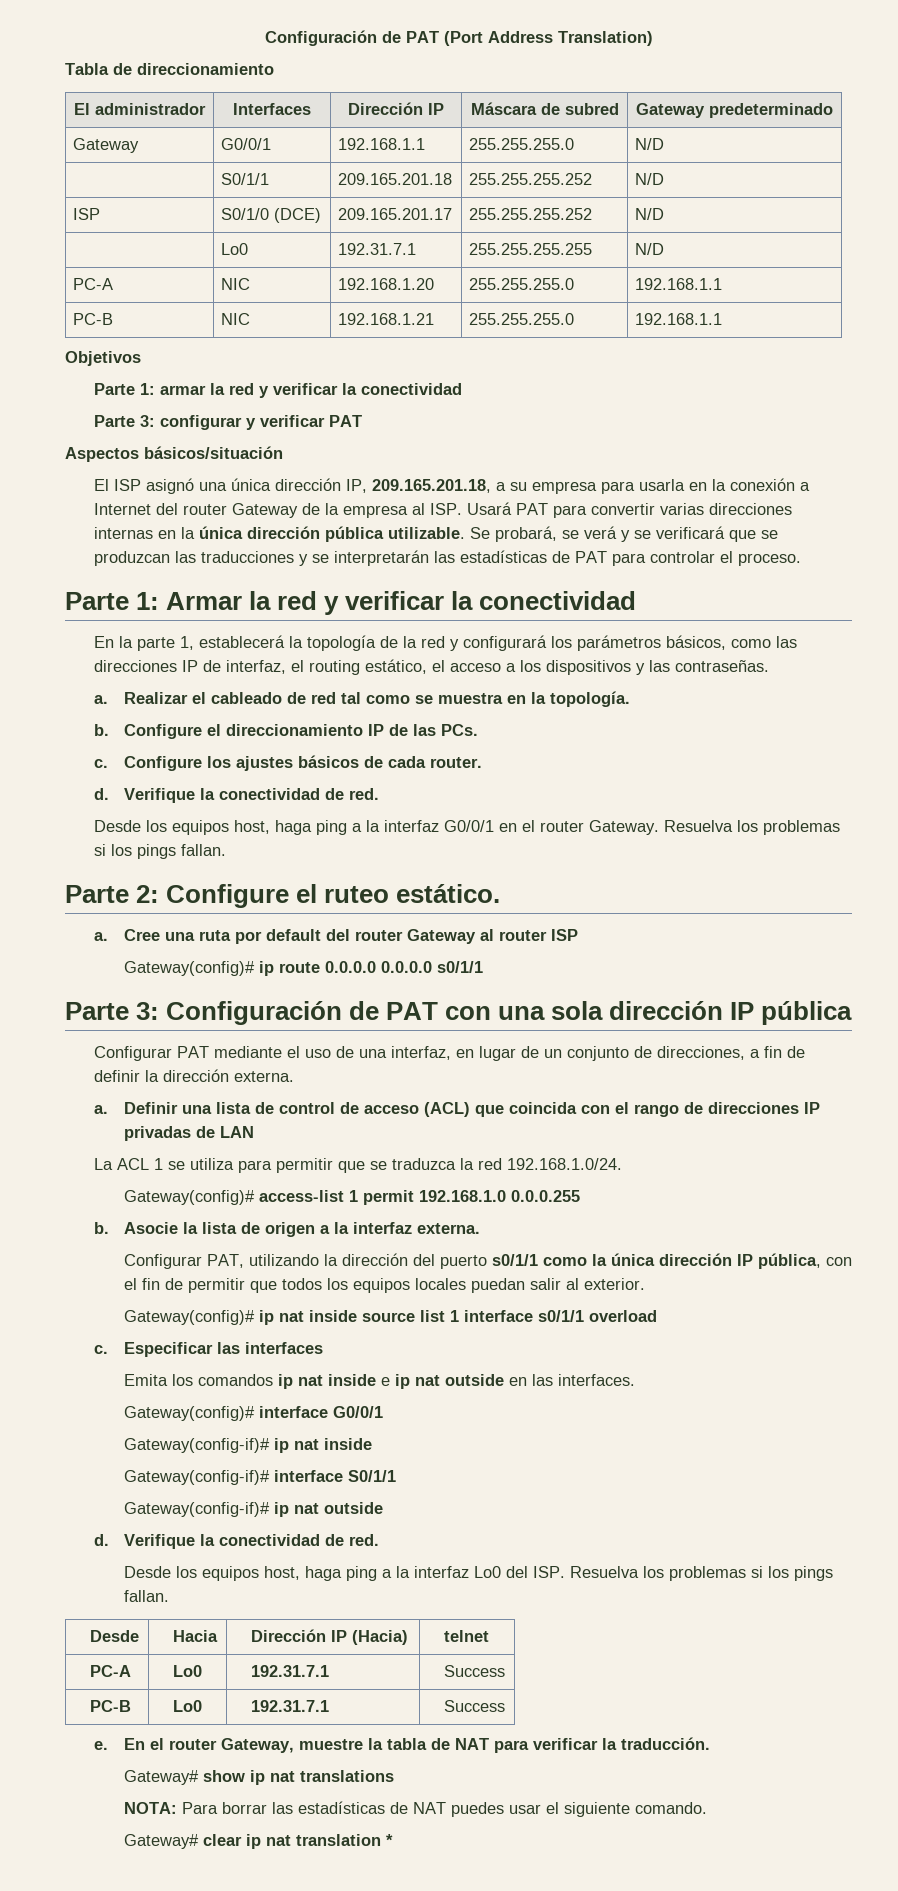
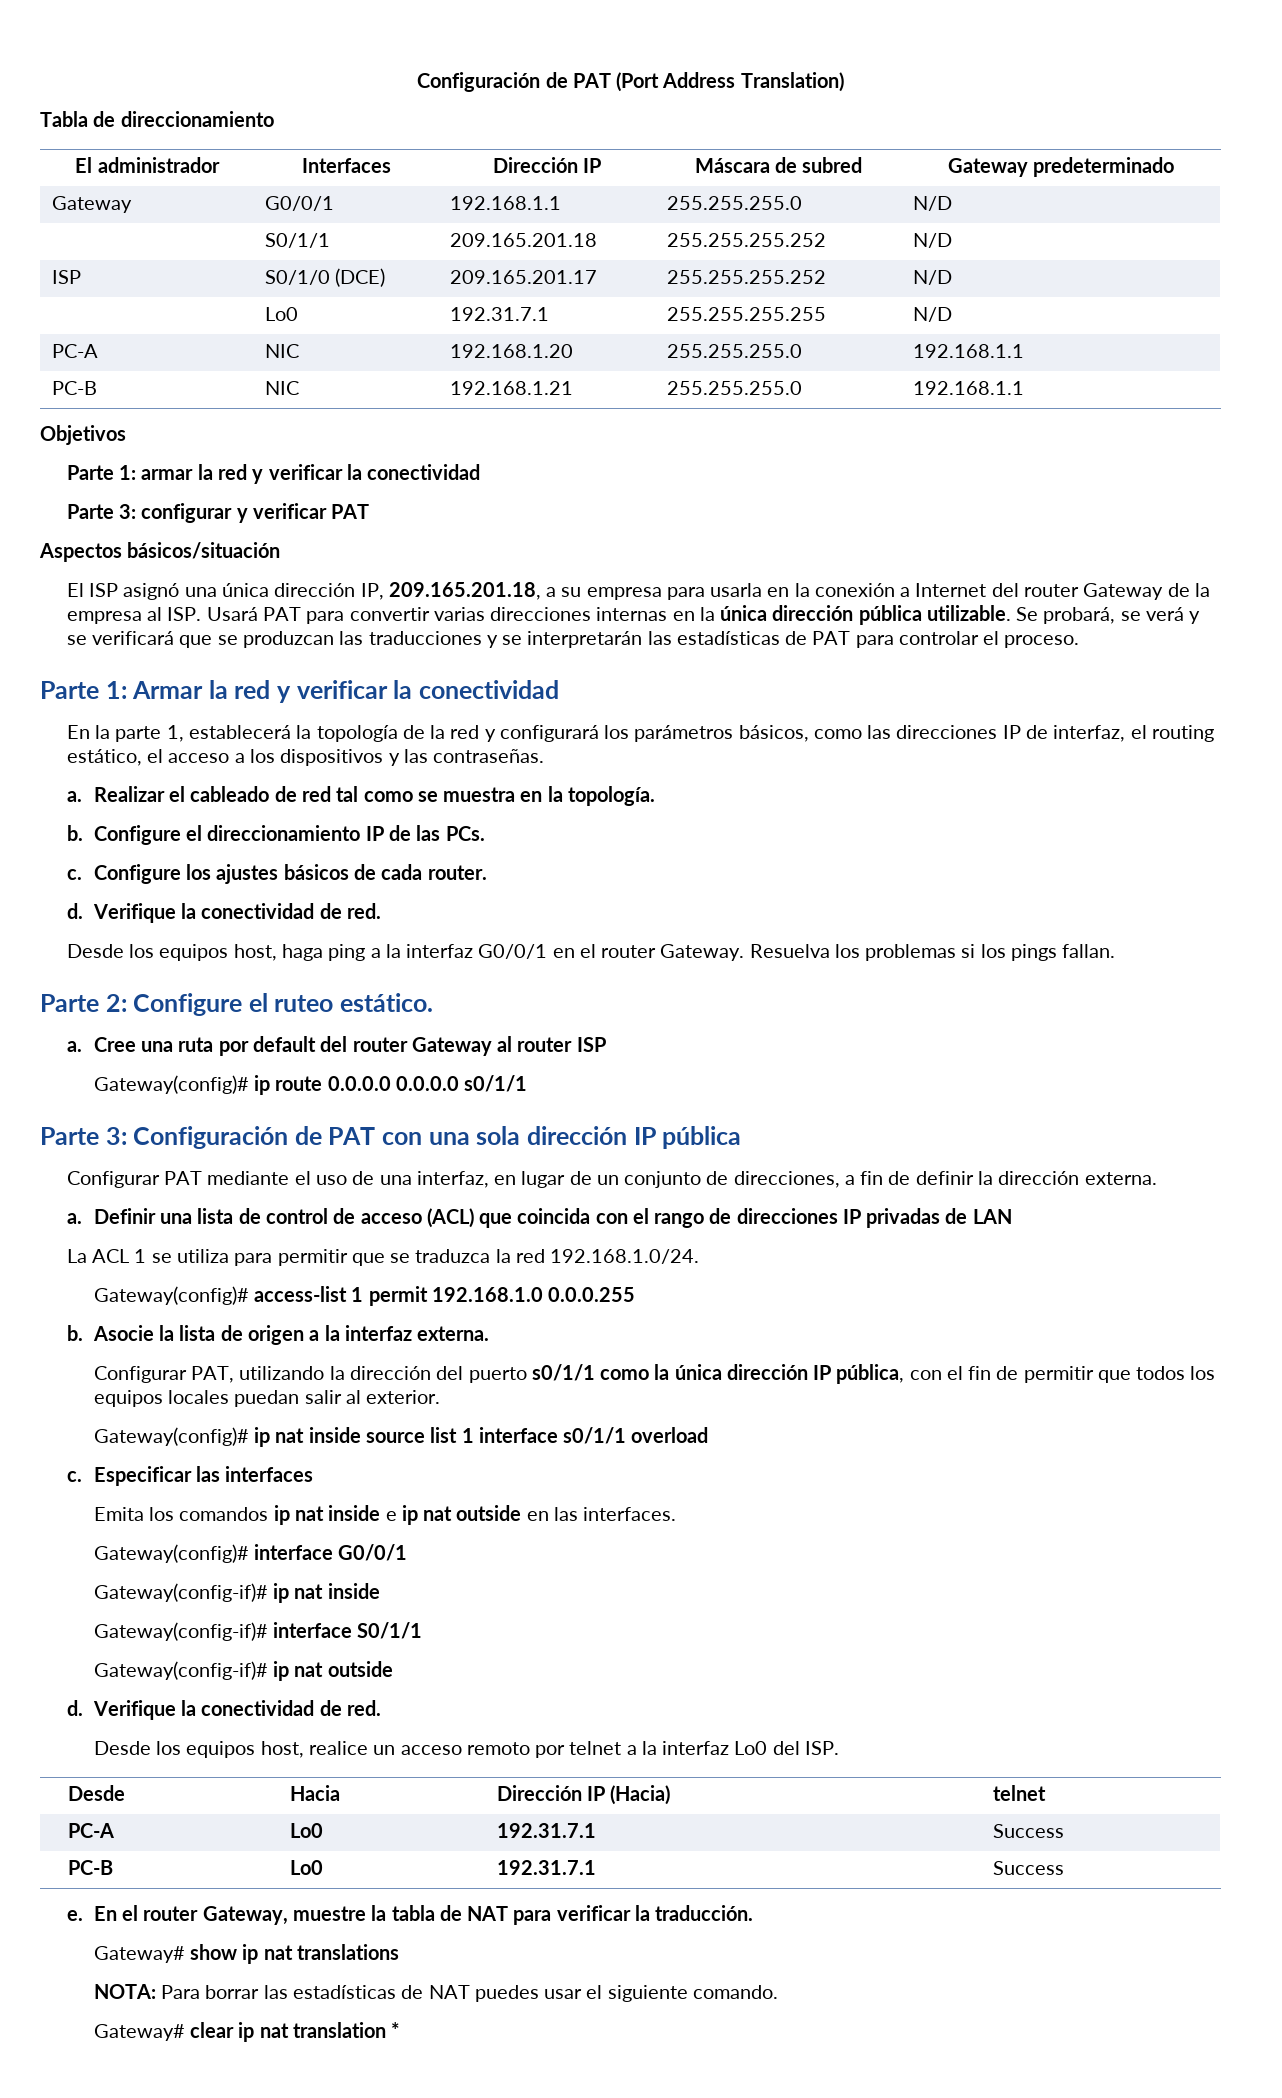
[304,1566,377,1581] haga ping -> [308,1741,622,1758] realice un acceso remoto por telnet
[569,1566,833,1581] [123,1590,169,1602] Resuelva los problemas si los pings fallan. -> (839, 1748) none

